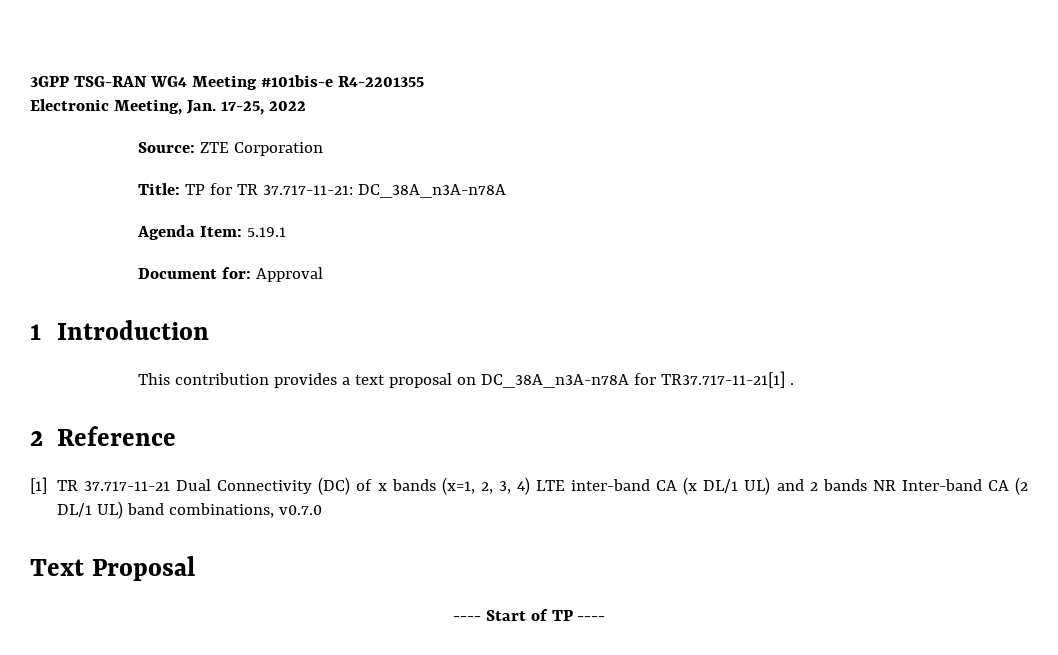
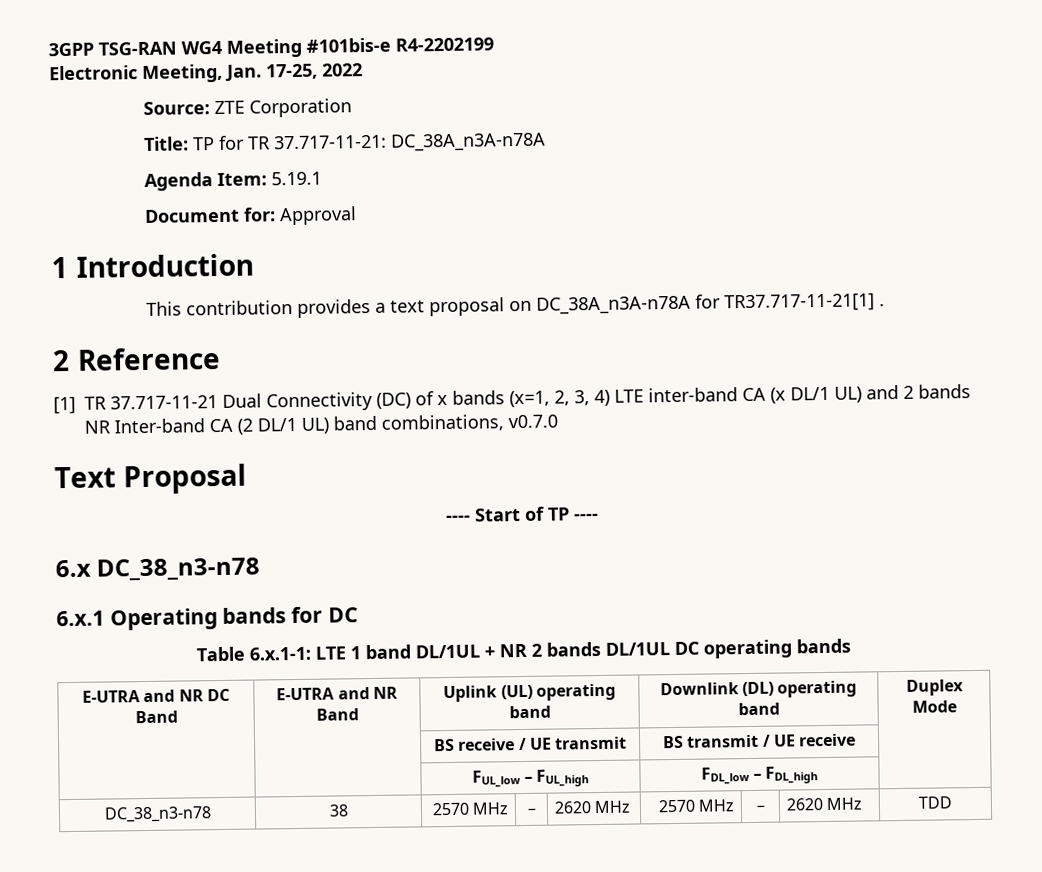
[337,76,424,87] R4-2201355 -> [395,37,494,52] R4-2202199
(606, 618) none -> [55,557,261,581] [56,606,358,631] [196,638,851,662] [82,688,230,703] [134,710,178,724] [276,686,398,701] [315,708,359,721] [443,683,616,703] [508,705,551,719] [659,680,858,698] [737,702,780,716] [905,679,964,696] [911,700,957,713] [433,736,628,752] [661,733,857,749] [472,769,589,788] [701,766,818,785] [103,806,212,823] [328,804,349,817] [431,802,510,816] [526,807,537,814] [553,800,632,814] [657,799,735,813] [755,804,765,811] [785,797,863,811] [918,796,952,809] // 6.x DC_38_n3-n78 // 6.x.1 Operating bands for DC // Table 6.x.1-1: LTE 1 band DL/1UL + NR 2 bands DL/1UL DC operating bands // E-UTRA and NR DC Band | E-UTRA and NR Band | Uplink (UL) operating band | Downlink (DL) operating band | Duplex Mode // | | BS receive / UE transmit | BS transmit / UE receive | // | | FUL_low – FUL_high | FDL_low – FDL_high | // DC_38_n3-n78 | 38 | 2570 MHz | – | 2620 MHz | 2570 MHz | – | 2620 MHz | TDD

